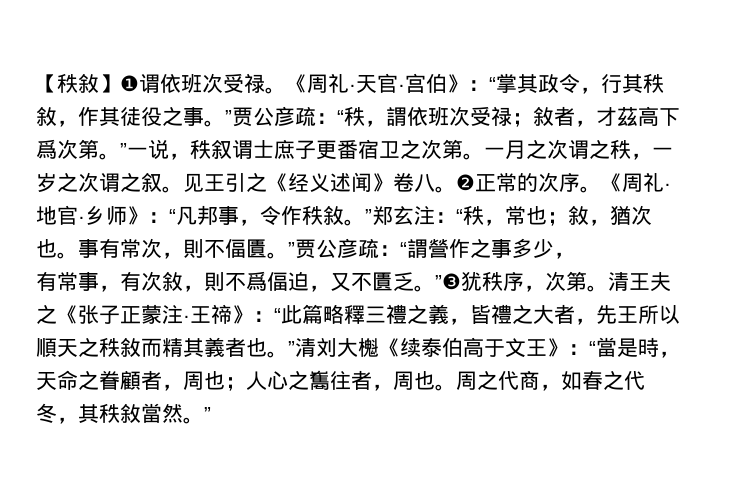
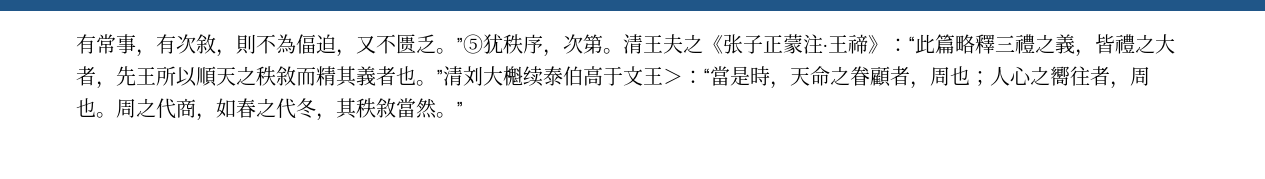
[36,73,664,94] [36,106,680,127] [36,139,673,160] [36,172,671,193] [36,205,652,226] [36,238,575,259] 【秩敘】❶谓依班次受禄。《周礼·天官·宫伯》：“掌其政令，行其秩敘，作其徒役之事。”贾公彦疏：“秩，謂依班次受禄；敘者，才茲高下爲次第。”一说，秩叙谓士庶子更番宿卫之次第。一月之次谓之秩，一岁之次谓之叙。见王引之《经义述闻》卷八。❷正常的次序。《周礼·地官·乡师》：“凡邦事，令作秩敘。”郑玄注：“秩，常也；敘，猶次也。事有常次，則不偪匱。”贾公彦疏：“謂營作之事多少， // -> (76, 44) none
[246,271,267,291] 爲 -> [276,34,296,54] 為
[372,272,461,292] 匱乏。”❸ -> [396,34,483,54] 匮乏。”⑤
[379,338,400,357] 《 -> (523, 76) none
[547,338,568,357] 》 -> [663,68,683,84] ＞
[309,370,330,390] 雟 -> [1050,66,1070,86] 嚮

